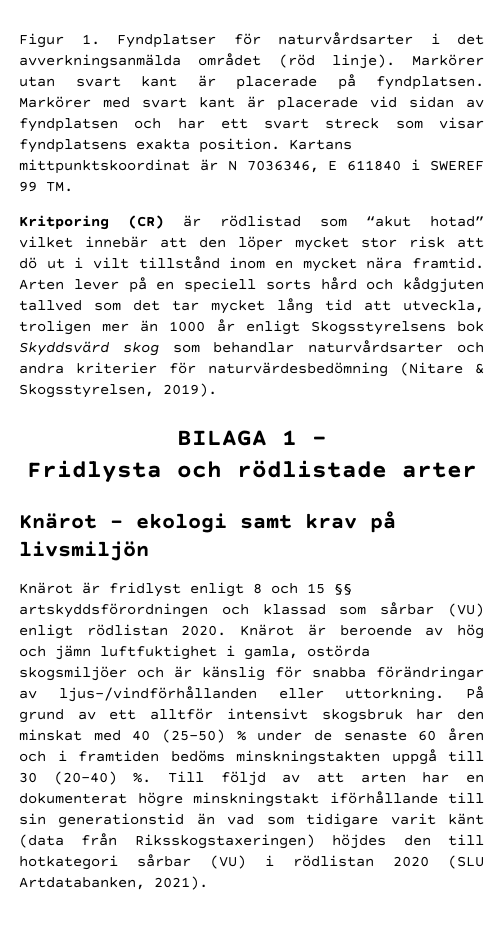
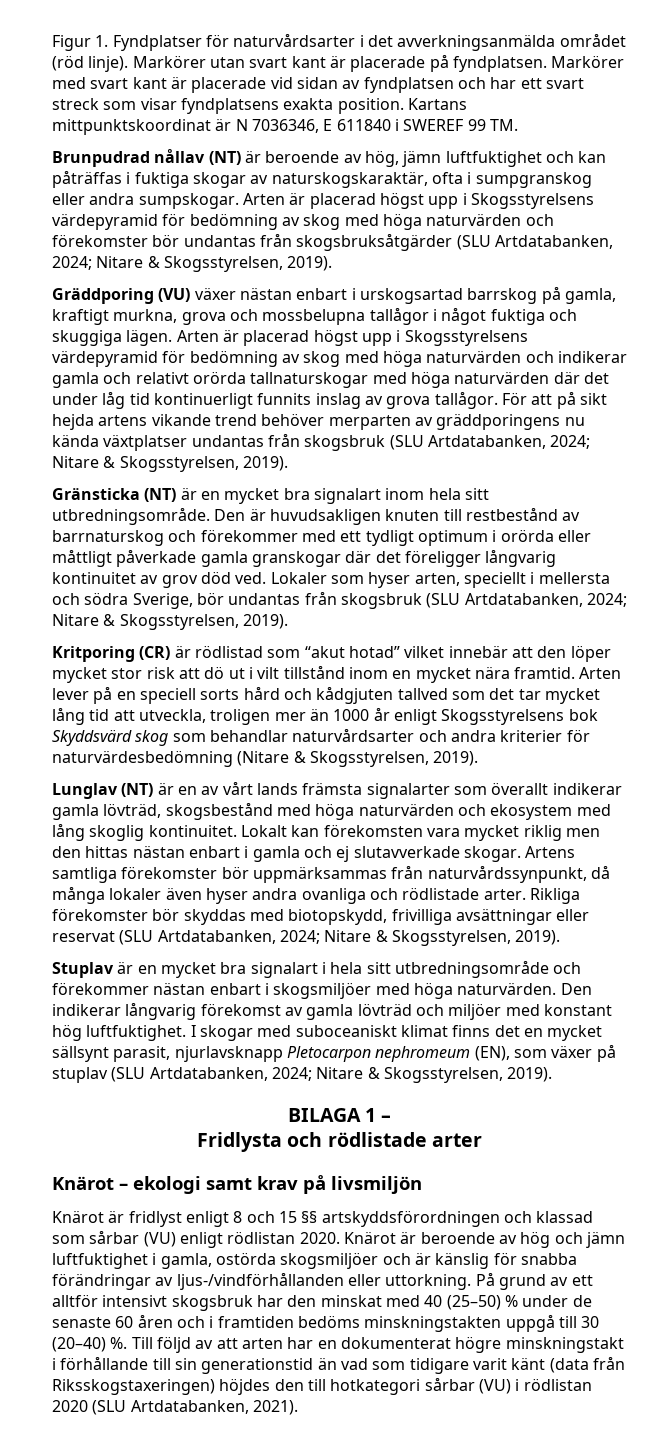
(73, 186) none -> [52,149,607,167] [52,170,592,188] [52,192,594,209] [52,213,554,230] [52,233,613,251] [52,256,333,272] [52,286,616,304] [52,307,577,325] [52,329,528,346] [52,350,627,367] [52,371,609,388] [52,391,607,409] [52,413,585,430] [52,433,591,451] [52,456,288,472] [52,487,489,504] [52,507,581,525] [52,529,591,546] [52,549,557,567] [52,571,610,588] [52,591,627,609] [52,614,288,630] // Brunpudrad nållav (NT) är beroende av hög, jämn luftfuktighet och kan påträffas i fuktiga skogar av naturskogskaraktär, ofta i sumpgranskog eller andra sumpskogar. Arten är placerad högst upp i Skogsstyrelsens värdepyramid för bedömning av skog med höga naturvärden och förekomster bör undantas från skogsbruksåtgärder (SLU Artdatabanken, 2024; Nitare & Skogsstyrelsen, 2019). // Gräddporing (VU) växer nästan enbart i urskogsartad barrskog på gamla, kraftigt murkna, grova och mossbelupna tallågor i något fuktiga och skuggiga lägen. Arten är placerad högst upp i Skogsstyrelsens värdepyramid för bedömning av skog med höga naturvärden och indikerar gamla och relativt orörda tallnaturskogar med höga naturvärden där det under låg tid kontinuerligt funnits inslag av grova tallågor. För att på sikt hejda artens vikande trend behöver merparten av gräddporingens nu kända växtplatser undantas från skogsbruk (SLU Artdatabanken, 2024; Nitare & Skogsstyrelsen, 2019). // Gränsticka (NT) är en mycket bra signalart inom hela sitt utbredningsområde. Den är huvudsakligen knuten till restbestånd av barrnaturskog och förekommer med ett tydligt optimum i orörda eller måttligt påverkade gamla granskogar där det föreligger långvarig kontinuitet av grov död ved. Lokaler som hyser arten, speciellt i mellersta och södra Sverige, bör undantas från skogsbruk (SLU Artdatabanken, 2024; Nitare & Skogsstyrelsen, 2019).
(217, 390) none -> [52,781,622,799] [52,802,611,820] [52,823,600,841] [52,845,576,862] [52,865,610,883] [52,886,580,904] [52,908,590,925] [52,930,561,946] [52,960,582,978] [52,982,592,999] [52,1002,612,1020] [52,1024,603,1041] [52,1044,616,1062] [52,1067,553,1083] // Lunglav (NT) är en av vårt lands främsta signalarter som överallt indikerar gamla lövträd, skogsbestånd med höga naturvärden och ekosystem med lång skoglig kontinuitet. Lokalt kan förekomsten vara mycket riklig men den hittas nästan enbart i gamla och ej slutavverkade skogar. Artens samtliga förekomster bör uppmärksammas från naturvårdssynpunkt, då många lokaler även hyser andra ovanliga och rödlistade arter. Rikliga förekomster bör skyddas med biotopskydd, frivilliga avsättningar eller reservat (SLU Artdatabanken, 2024; Nitare & Skogsstyrelsen, 2019). // Stuplav är en mycket bra signalart i hela sitt utbredningsområde och förekommer nästan enbart i skogsmiljöer med höga naturvärden. Den indikerar långvarig förekomst av gamla lövträd och miljöer med konstant hög luftfuktighet. I skogar med suboceaniskt klimat finns det en mycket sällsynt parasit, njurlavsknapp Pletocarpon nephromeum (EN), som växer på stuplav (SLU Artdatabanken, 2024; Nitare & Skogsstyrelsen, 2019).
[329,791,438,804] iförhållande -> [52,1356,149,1370] i förhållande

